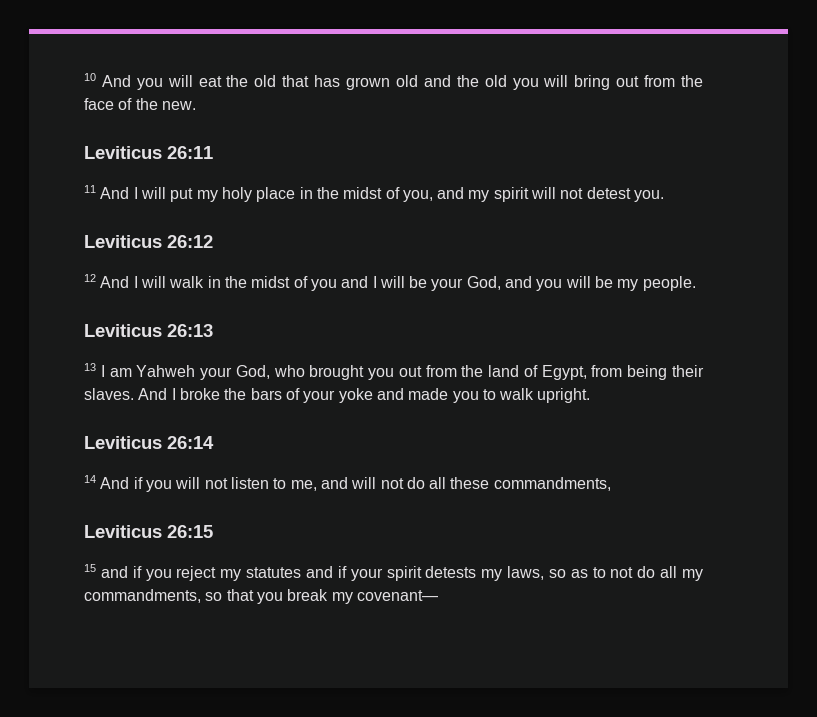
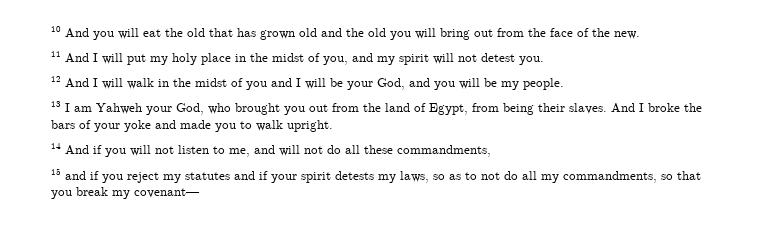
[84,146,213,159] // Leviticus 26:11 -> (640, 35) none
[84,235,213,248] // Leviticus 26:12 -> (544, 60) none
[84,324,213,337] // Leviticus 26:13 -> (564, 84) none
[84,436,214,449] // Leviticus 26:14 -> (333, 126) none
[84,525,213,538] // Leviticus 26:15 -> (491, 151) none

